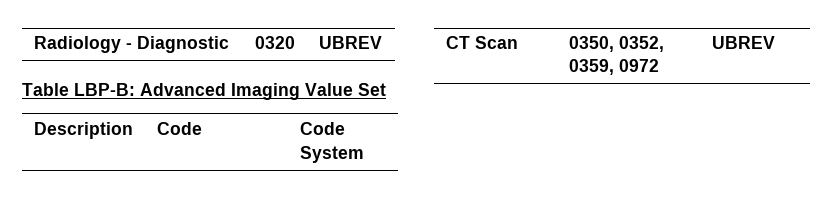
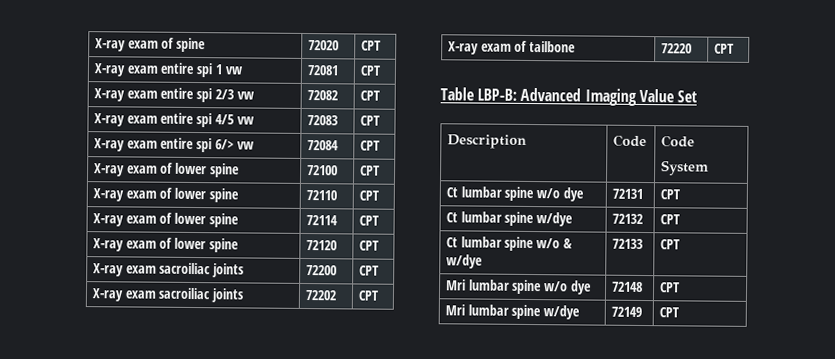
[33,36,229,53] [254,36,295,49] [318,36,382,49] Radiology - Diagnostic | 0320 | UBREV -> [94,37,207,53] [307,40,339,51] [360,40,381,51] [93,62,242,78] [306,65,339,76] [359,65,381,76] [93,87,254,103] [306,90,338,101] [359,90,380,101] [93,112,254,128] [306,115,338,126] [359,115,380,126] [93,137,254,153] [306,140,339,151] [359,140,380,151] [93,162,241,178] [306,165,338,176] [359,165,380,176] [92,187,240,203] [305,190,337,201] [358,190,379,201] [92,212,240,228] [305,215,338,226] [358,215,379,226] [92,237,240,253] [305,240,337,251] [358,240,379,251] [92,262,245,278] [305,265,337,276] [358,265,379,276] [91,287,245,303] [304,290,337,301] [357,290,379,301] [447,40,577,55] [660,43,692,54] [713,43,734,54] X-ray exam of spine | 72020 | CPT // X-ray exam entire spi 1 vw | 72081 | CPT // X-ray exam entire spi 2/3 vw | 72082 | CPT // X-ray exam entire spi 4/5 vw | 72083 | CPT // X-ray exam entire spi 6/> vw | 72084 | CPT // X-ray exam of lower spine | 72100 | CPT // X-ray exam of lower spine | 72110 | CPT // X-ray exam of lower spine | 72114 | CPT // X-ray exam of lower spine | 72120 | CPT // X-ray exam sacroiliac joints | 72200 | CPT // X-ray exam sacroiliac joints | 72202 | CPT // X-ray exam of tailbone | 72220 | CPT
[445,36,518,49] [568,36,664,52] [568,59,659,75] [711,36,775,49] CT Scan | 0350, 0352, 0359, 0972 | UBREV -> [445,186,585,202] [611,188,643,200] [659,189,680,200] [445,211,574,227] [611,213,643,225] [659,214,680,225] [445,236,573,252] [445,254,483,269] [611,238,643,250] [659,239,680,250] [445,279,593,295] [611,281,643,293] [659,282,680,293] [444,304,581,320] [610,306,642,318] [658,307,679,318] Ct lumbar spine w/o dye | 72131 | CPT // Ct lumbar spine w/dye | 72132 | CPT // Ct lumbar spine w/o & w/dye | 72133 | CPT // Mri lumbar spine w/o dye | 72148 | CPT // Mri lumbar spine w/dye | 72149 | CPT

